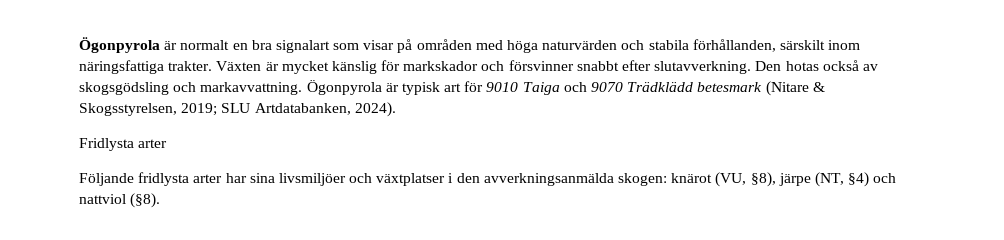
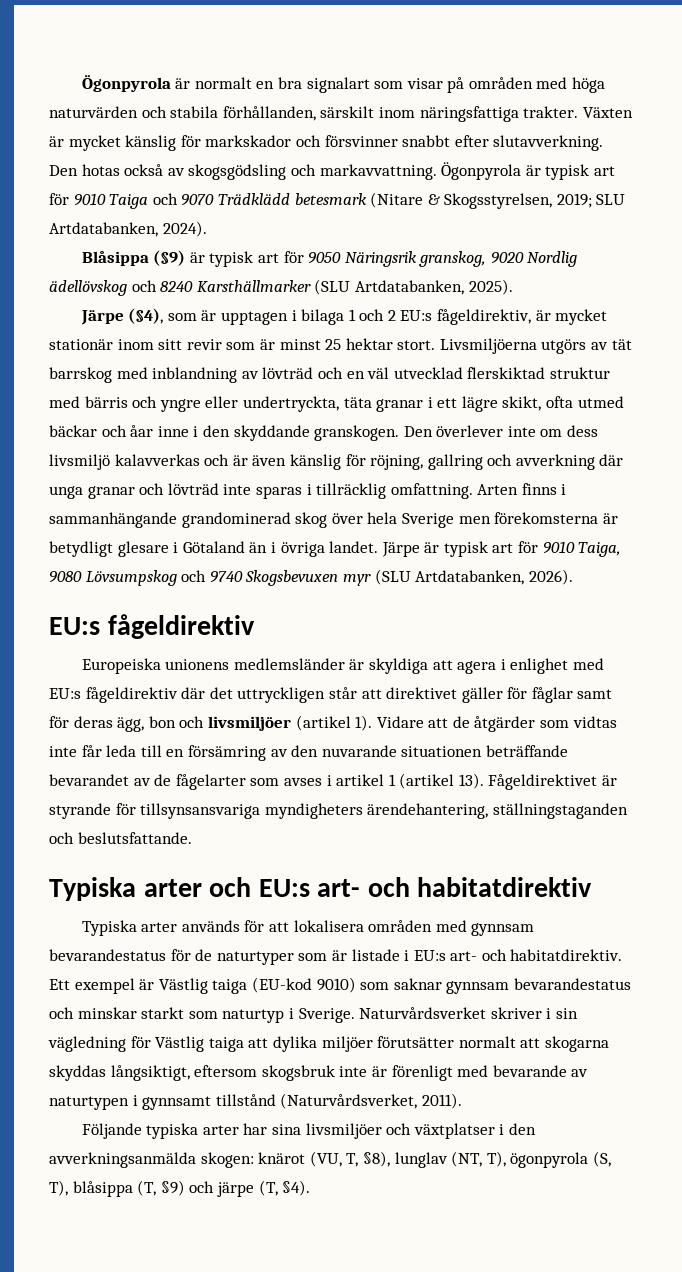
[79,138,168,151] Fridlysta arter -> [81,250,578,267] [49,279,513,296] [80,308,608,325] [49,338,632,354] [49,367,610,383] [49,396,624,412] [49,425,599,441] [49,454,624,470] [49,483,567,499] [49,512,618,528] [49,541,622,557] [49,569,573,586] [49,614,255,639] [81,658,604,674] [49,687,613,703] [49,715,617,732] [49,745,568,761] [49,773,618,790] [49,803,628,819] [49,832,192,844] [49,877,593,901] [81,920,535,936] [49,949,623,965] [49,977,631,994] [49,1007,578,1023] [48,1036,609,1052] [49,1065,589,1081] [49,1093,462,1110] Blåsippa (§9) är typisk art för 9050 Näringsrik granskog, 9020 Nordlig ädellövskog och 8240 Karsthällmarker (SLU Artdatabanken, 2025). // Järpe (§4), som är upptagen i bilaga 1 och 2 EU:s fågeldirektiv, är mycket stationär inom sitt revir som är minst 25 hektar stort. Livsmiljöerna utgörs av tät barrskog med inblandning av lövträd och en väl utvecklad flerskiktad struktur med bärris och yngre eller undertryckta, täta granar i ett lägre skikt, ofta utmed bäckar och åar inne i den skyddande granskogen. Den överlever inte om dess livsmiljö kalavverkas och är även känslig för röjning, gallring och avverkning där unga granar och lövträd inte sparas i tillräcklig omfattning. Arten finns i sammanhängande grandominerad skog över hela Sverige men förekomsterna är betydligt glesare i Götaland än i övriga landet. Järpe är typisk art för 9010 Taiga, 9080 Lövsumpskog och 9740 Skogsbevuxen myr (SLU Artdatabanken, 2026). // EU:s fågeldirektiv // Europeiska unionens medlemsländer är skyldiga att agera i enlighet med EU:s fågeldirektiv där det uttryckligen står att direktivet gäller för fåglar samt för deras ägg, bon och livsmiljöer (artikel 1). Vidare att de åtgärder som vidtas inte får leda till en försämring av den nuvarande situationen beträffande bevarandet av de fågelarter som avses i artikel 1 (artikel 13). Fågeldirektivet är styrande för tillsynsansvariga myndigheters ärendehantering, ställningstaganden och beslutsfattande. // Typiska arter och EU:s art- och habitatdirektiv // Typiska arter används för att lokalisera områden med gynnsam bevarandestatus för de naturtyper som är listade i EU:s art- och habitatdirektiv. Ett exempel är Västlig taiga (EU-kod 9010) som saknar gynnsam bevarandestatus och minskar starkt som naturtyp i Sverige. Naturvårdsverket skriver i sin vägledning för Västlig taiga att dylika miljöer förutsätter normalt att skogarna skyddas långsiktigt, eftersom skogsbruk inte är förenligt med bevarande av naturtypen i gynnsamt tillstånd (Naturvårdsverket, 2011).
[138,172,190,186] fridlysta -> [146,1123,199,1139] typiska
[750,172,897,187] [79,193,161,208] §8), järpe (NT, §4) och nattviol (§8). -> [346,1151,611,1168] [49,1180,311,1197] T, §8), lunglav (NT, T), ögonpyrola (S, T), blåsippa (T, §9) och järpe (T, §4).

